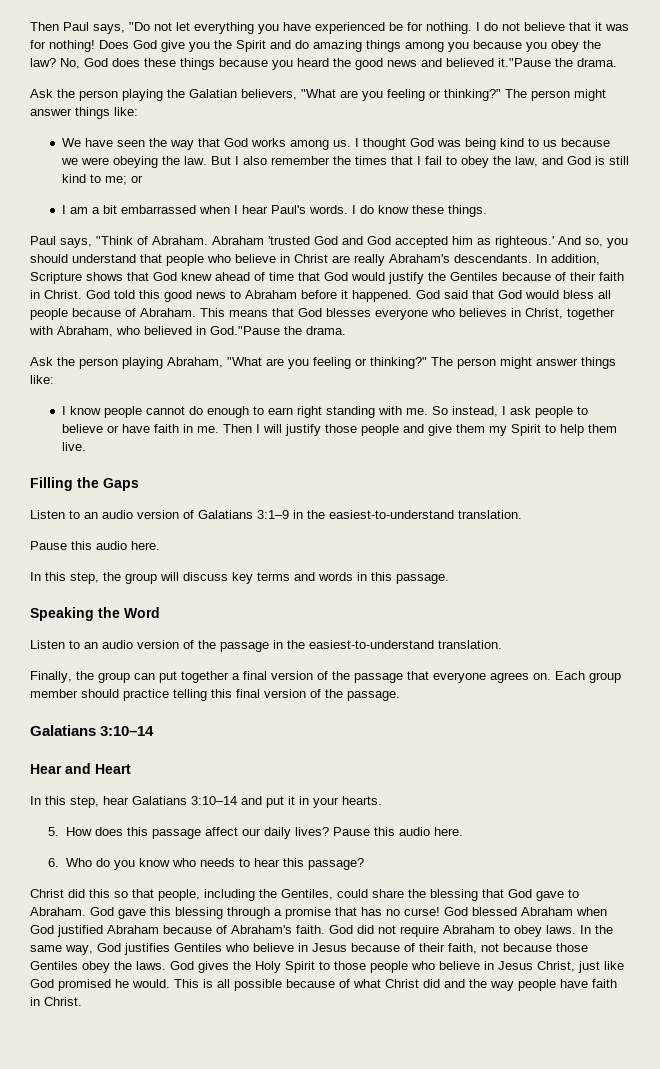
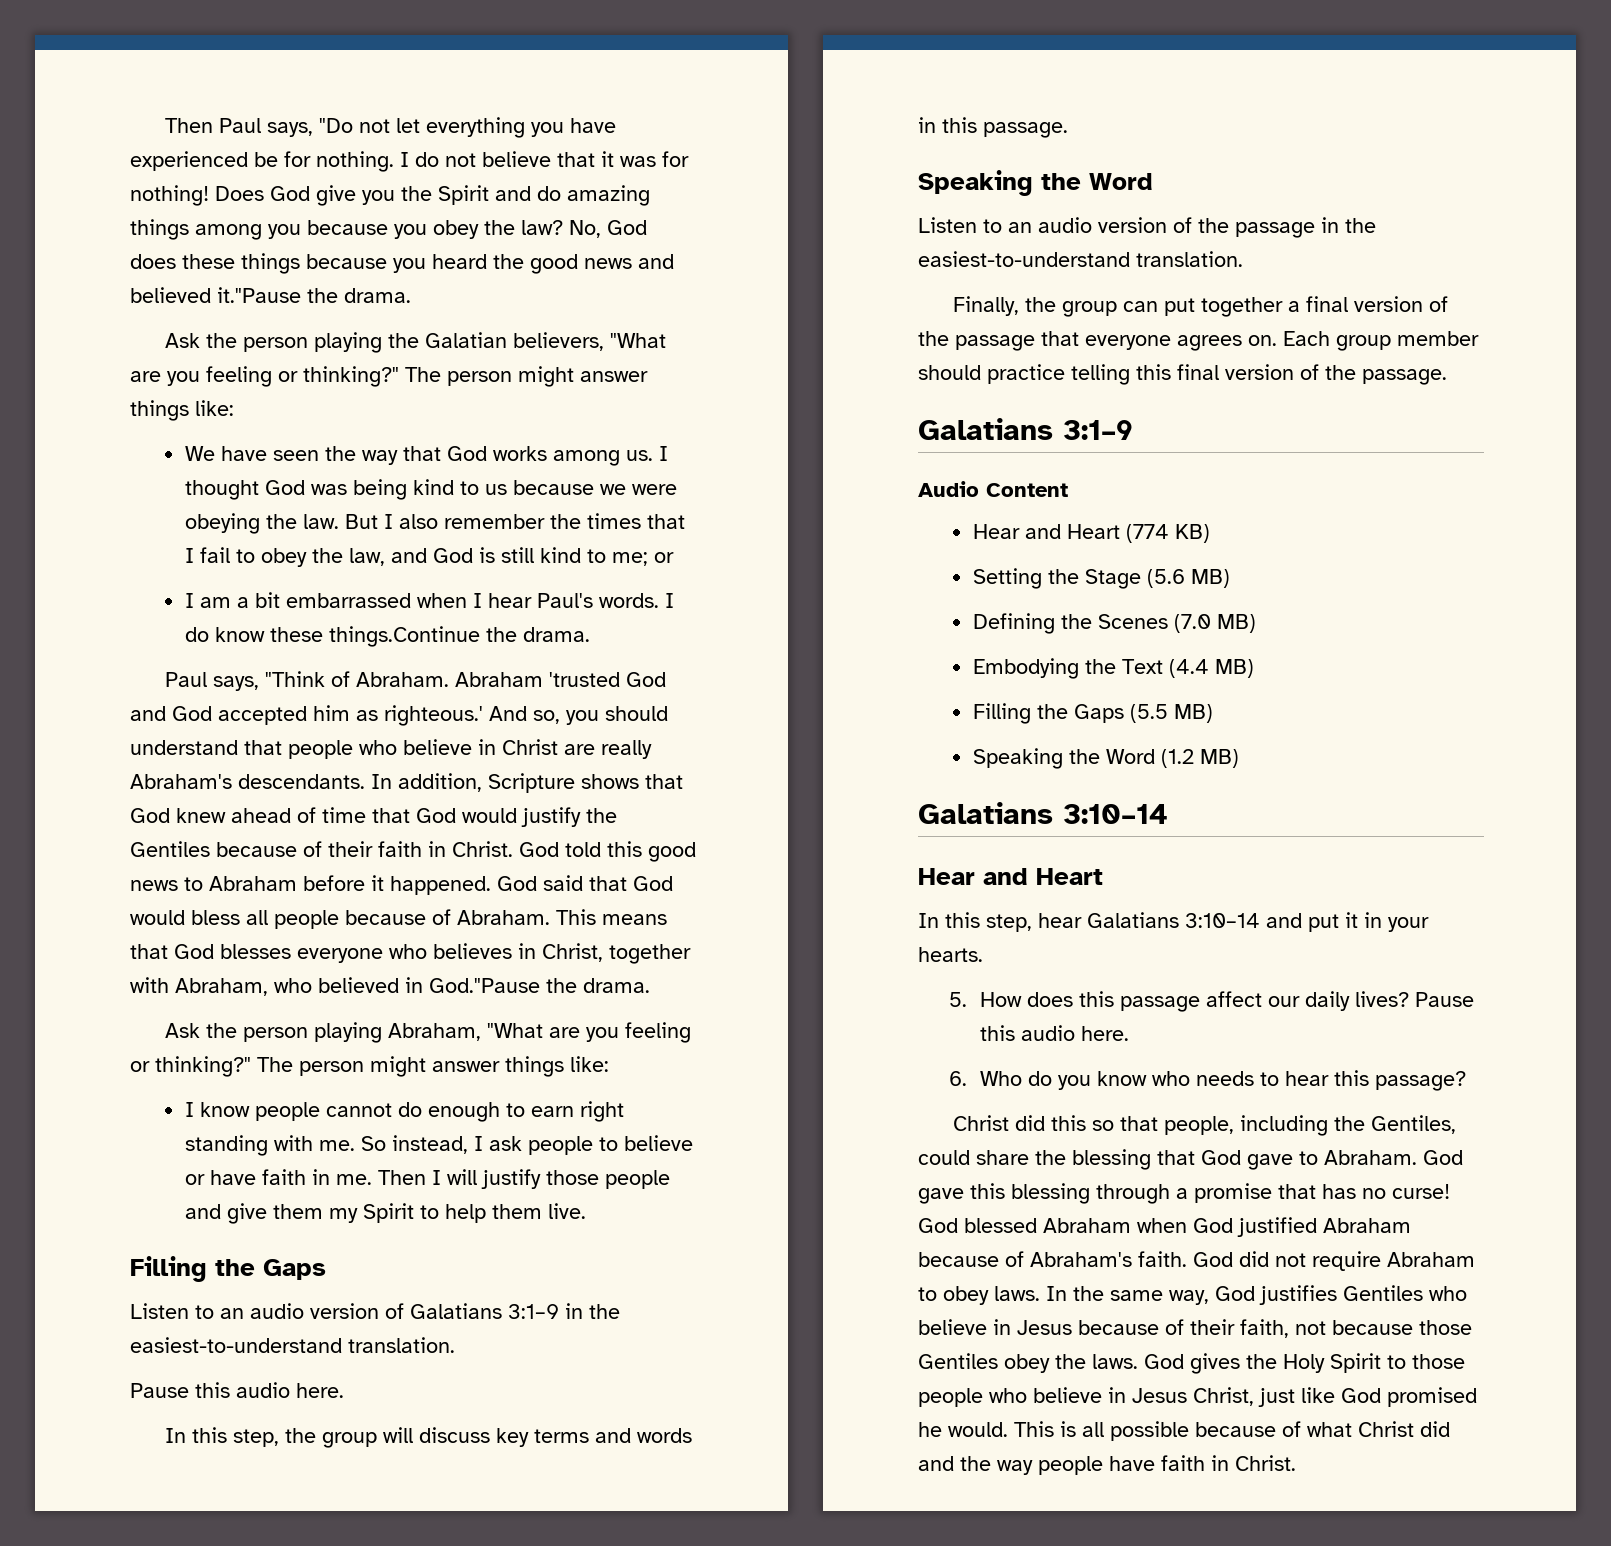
[448,205,488,217] things. -> [328,626,590,647] things.Continue the drama.
(400, 696) none -> [918,418,1133,440] [918,481,1068,497] [972,524,1210,543] [972,568,1230,589] [972,613,1256,634] [972,658,1254,679] [972,703,1213,724] [972,748,1239,769] // Galatians 3:1–9 // Audio Content // Hear and Heart (774 KB) // Setting the Stage (5.6 MB) // Defining the Scenes (7.0 MB) // Embodying the Text (4.4 MB) // Filling the Gaps (5.5 MB) // Speaking the Word (1.2 MB)

